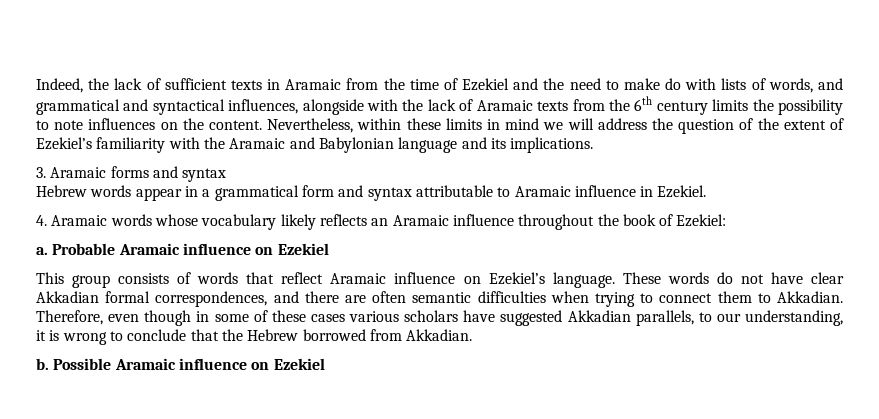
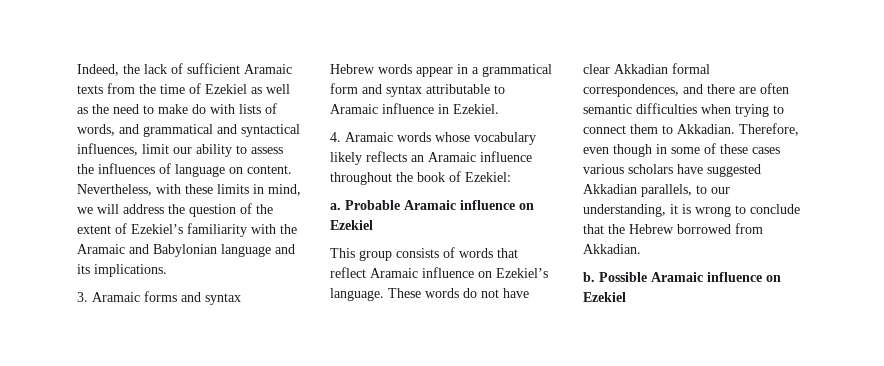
[230,79,342,90] texts in Aramaic -> [244,64,292,74] [77,85,103,94] Aramaic texts
[513,78,539,90] and -> [251,84,290,94] [77,107,88,114] as well as
[302,96,843,115] [36,118,204,130] alongside with the lack of Aramaic texts from the 6th century limits the possibility to note influences on the -> [142,144,283,157] [77,163,243,177] limit our ability to assess the influences of language on
[357,118,402,130] within -> [156,184,181,194] with
[505,118,540,130] mind -> [268,184,301,196] mind,

